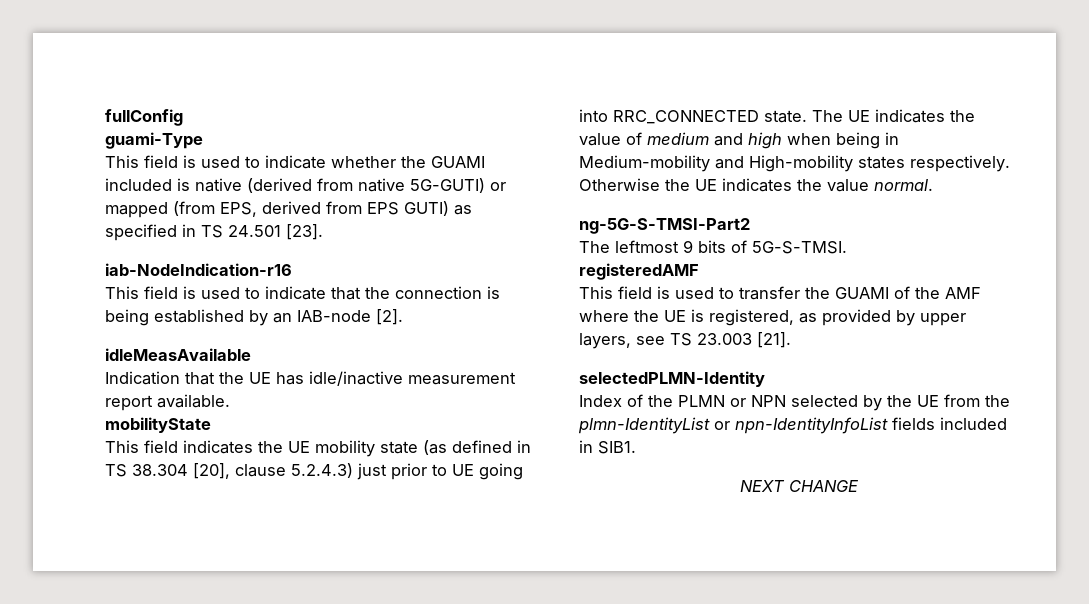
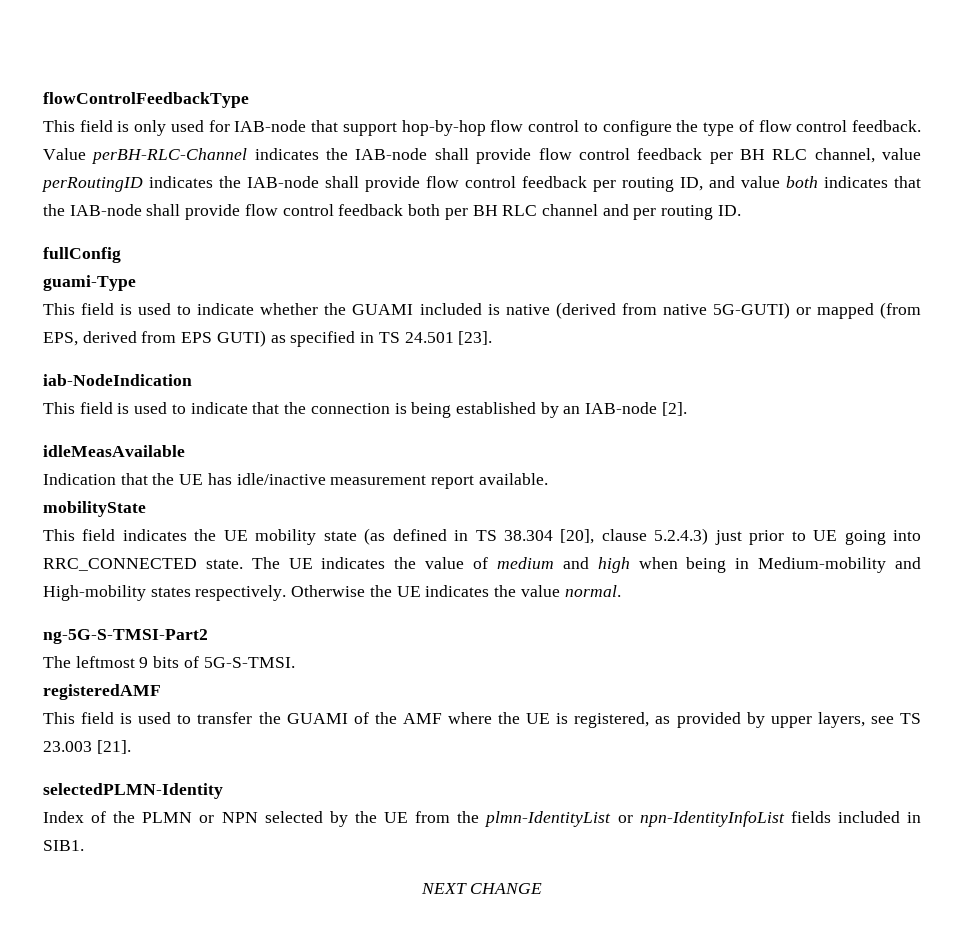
(105, 117) none -> [43,92,249,108] [43,120,921,136] [43,148,922,164] [41,176,921,192] [43,204,741,220] flowControlFeedbackType // This field is only used for IAB-node that support hop-by-hop flow control to configure the type of flow control feedback. Value perBH-RLC-Channel indicates the IAB-node shall provide flow control feedback per BH RLC channel, value perRoutingID indicates the IAB-node shall provide flow control feedback per routing ID, and value both indicates that the IAB-node shall provide flow control feedback both per BH RLC channel and per routing ID. //
[105,263,292,276] iab-NodeIndication-r16 -> [43,374,192,386] iab-NodeIndication

